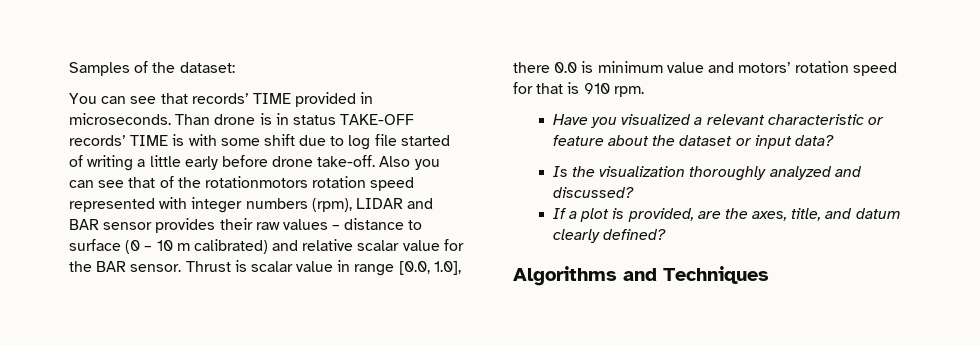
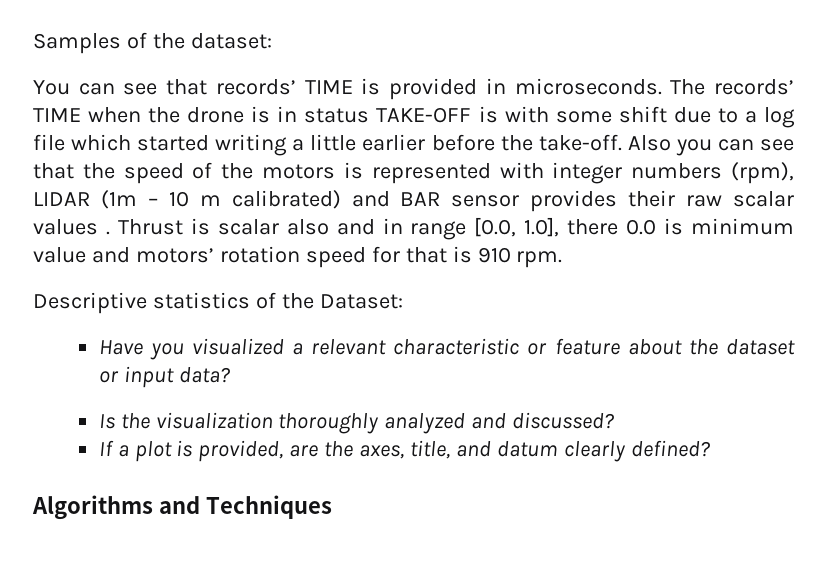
(291, 98) none -> [361,78,381,95] is
[175,114,211,125] Than -> [670,79,795,95] [33,107,181,123] The records’ TIME when the
[69,135,169,146] records’ TIME -> (472, 115) none
(345, 141) none -> [744,111,757,123] a
[400,135,450,146] [69,155,83,167] started of -> [71,134,210,151] which started
[184,155,314,170] early before drone -> [362,134,533,151] earlier before the
[159,176,415,191] of the rotationmotors rotation speed -> [82,162,363,184] the speed of the motors is
(403, 203) none -> [100,190,341,209] (1m – 10 m calibrated)
[282,218,423,230] [69,239,464,254] [69,261,182,272] values – distance to surface (0 – 10 m calibrated) and relative scalar value for the BAR sensor. -> [732,191,794,207] [33,219,110,235] scalar values .
[296,261,334,272] value -> [286,219,375,235] also and
(644, 91) none -> [33,292,403,314] // Descriptive statistics of the Dataset:

